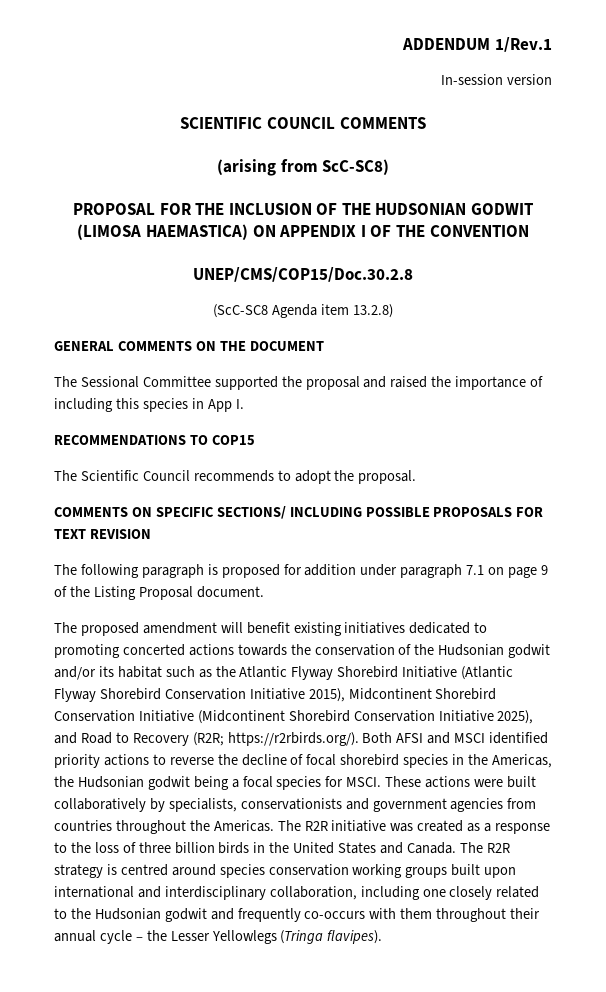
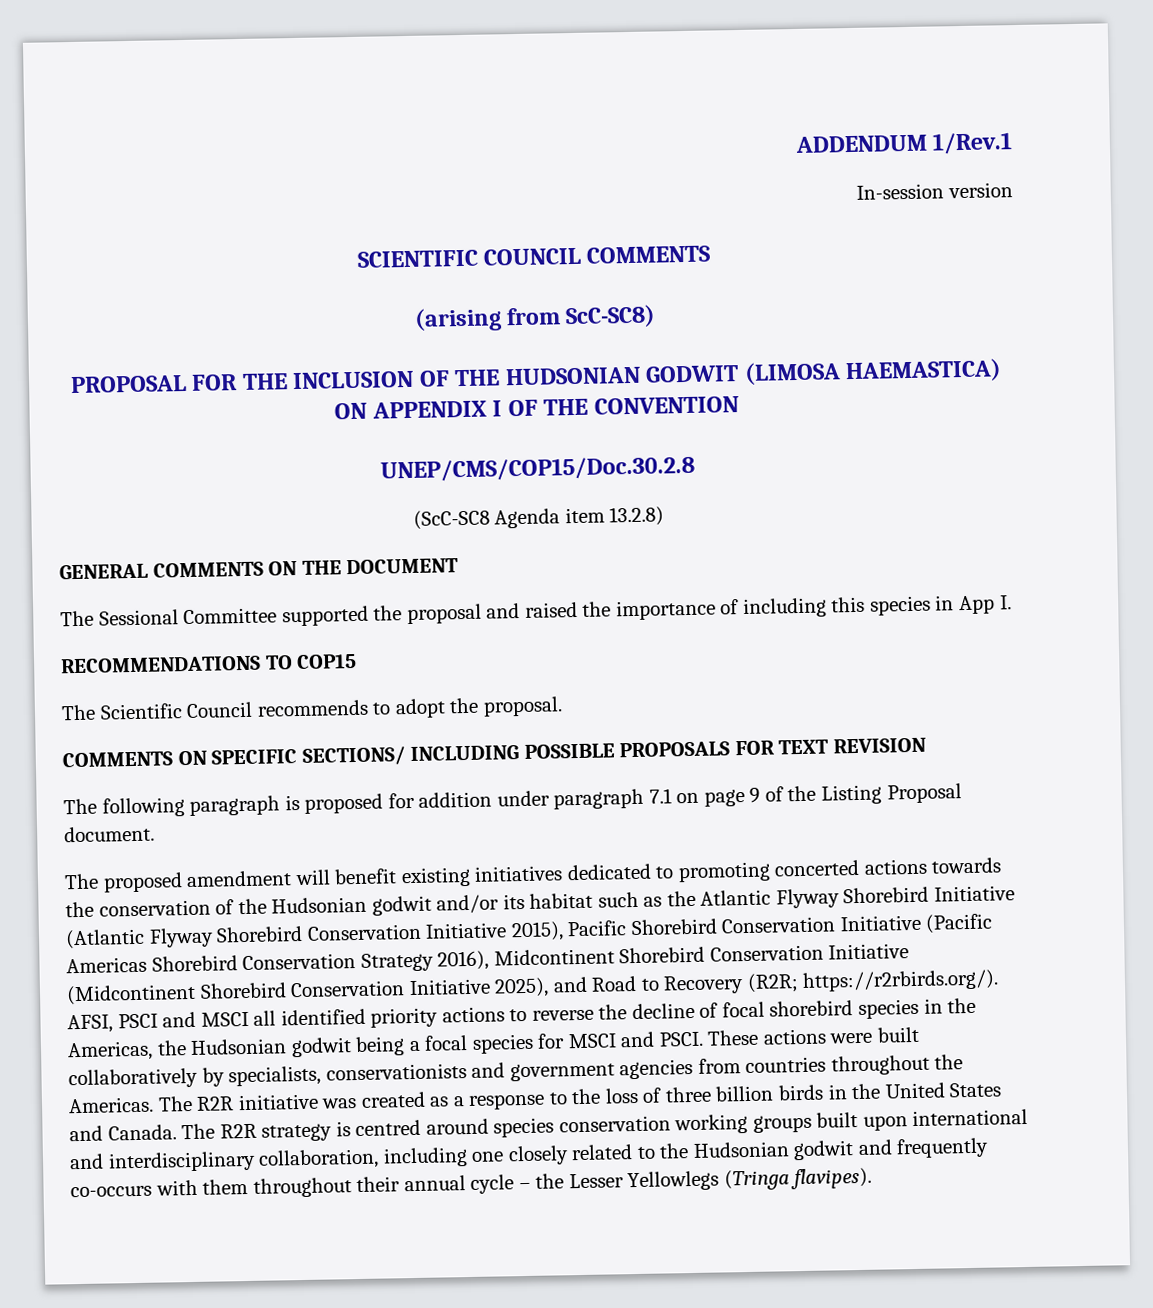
(345, 695) none -> [567,913,994,937] [66,950,490,974] Pacific Shorebird Conservation Initiative (Pacific Americas Shorebird Conservation Strategy 2016),
[362,732,424,743] Both AFSI -> [67,1013,158,1034] AFSI, PSCI
(486, 738) none -> [253,1010,277,1026] all
[346,777,382,787] MSCI. -> [567,1031,704,1049] MSCI and PSCI.

